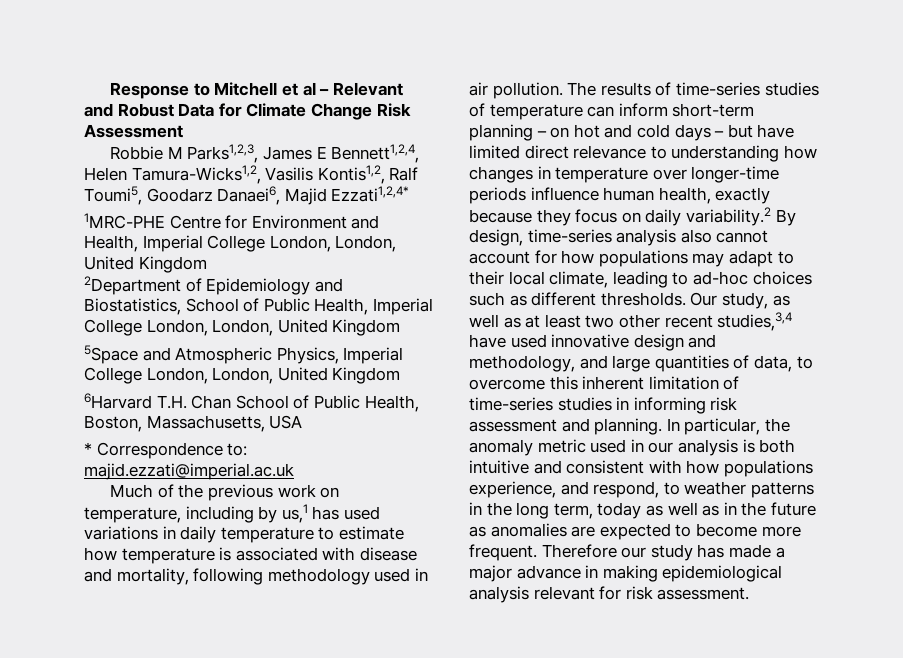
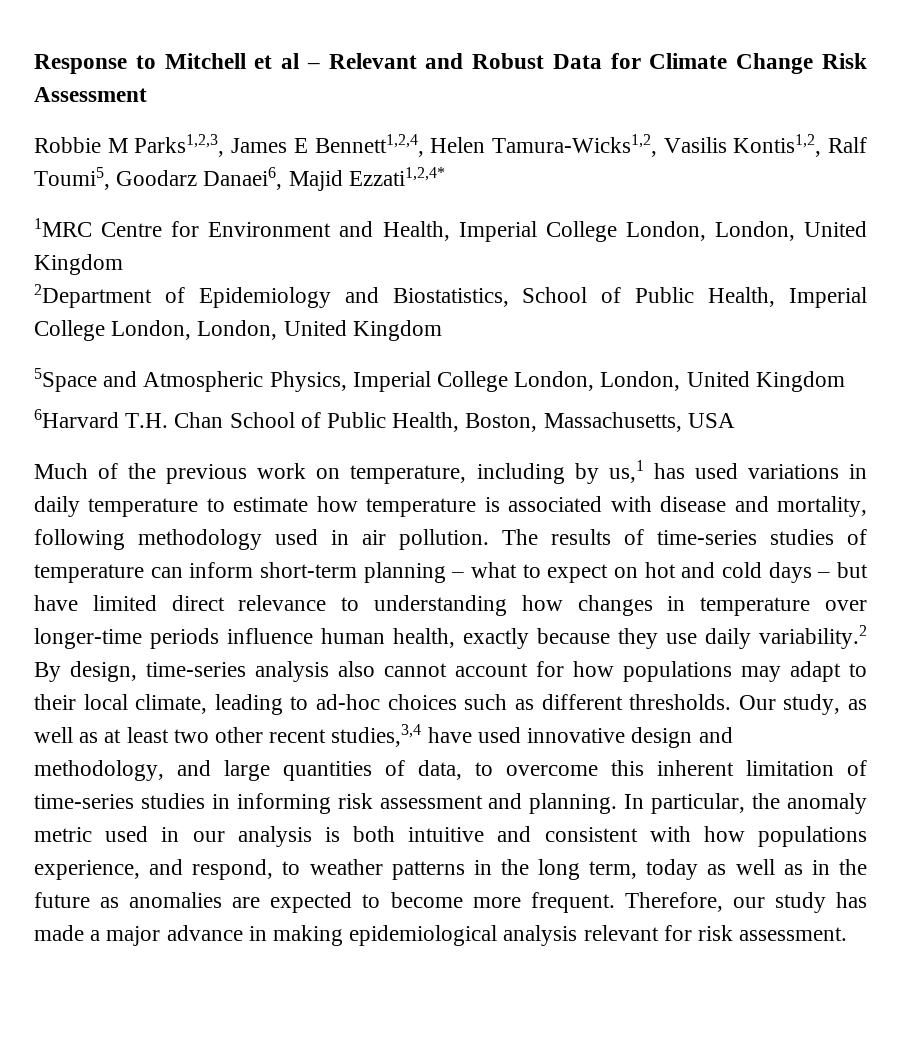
[84,213,165,229] 1MRC-PHE -> [34,218,92,237] 1MRC
[84,442,248,459] [84,463,294,480] // * Correspondence to: majid.ezzati@imperial.ac.uk -> (735, 420) none
(547, 134) none -> [471,562,609,583] what to expect
[575,209,641,223] focus on -> [666,633,697,644] use
[541,544,617,558] Therefore -> [624,892,723,912] Therefore,

